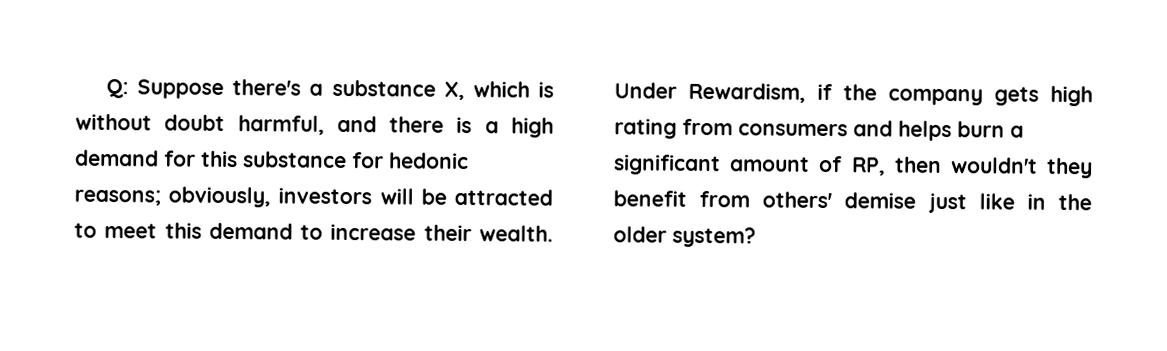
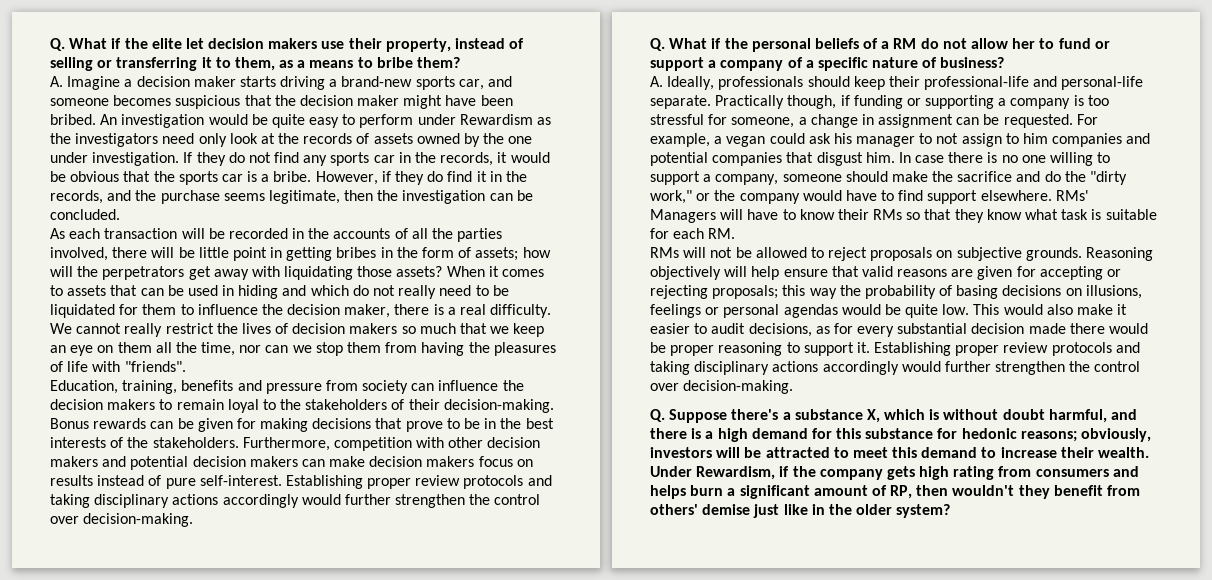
[106,79,130,99] Q: -> [50,38,525,52] [50,57,461,71] [50,76,513,90] [50,95,513,109] [50,114,552,128] [50,133,533,147] [50,152,550,166] [50,171,527,185] [50,190,533,204] [50,209,120,220] [50,228,503,242] [50,247,551,261] [50,266,545,280] [50,285,509,299] [50,304,552,318] [50,323,545,337] [50,342,556,356] [50,361,186,372] [50,380,524,394] [50,399,554,413] [50,418,554,432] [50,437,541,451] [50,456,533,470] [50,475,552,489] [50,494,541,508] [50,513,194,527] [650,38,1110,52] [650,57,1005,71] [650,76,1144,90] [650,95,1109,109] [650,114,1098,128] [650,133,1151,147] [650,152,1111,166] [650,171,1128,185] [650,190,1089,204] [650,209,1157,223] [650,228,736,239] [650,247,1154,261] [650,266,1122,280] [650,285,1142,299] [650,304,1128,318] [650,323,1149,337] [650,342,1140,356] [650,361,1141,375] [650,380,794,394] [650,409,665,422] Q. What if the elite let decision makers use their property, instead of selling or transferring it to them, as a means to bribe them? // A. Imagine a decision maker starts driving a brand-new sports car, and someone becomes suspicious that the decision maker might have been bribed. An investigation would be quite easy to perform under Rewardism as the investigators need only look at the records of assets owned by the one under investigation. If they do not find any sports car in the records, it would be obvious that the sports car is a bribe. However, if they do find it in the records, and the purchase seems legitimate, then the investigation can be concluded. // As each transaction will be recorded in the accounts of all the parties involved, there will be little point in getting bribes in the form of assets; how will the perpetrators get away with liquidating those assets? When it comes to assets that can be used in hiding and which do not really need to be liquidated for them to influence the decision maker, there is a real difficulty. We cannot really restrict the lives of decision makers so much that we keep an eye on them all the time, nor can we stop them from having the pleasures of life with "friends". // Education, training, benefits and pressure from society can influence the decision makers to remain loyal to the stakeholders of their decision-making. Bonus rewards can be given for making decisions that prove to be in the best interests of the stakeholders. Furthermore, competition with other decision makers and potential decision makers can make decision makers focus on results instead of pure self-interest. Establishing proper review protocols and taking disciplinary actions accordingly would further strengthen the control over decision-making. // Q. What if the personal beliefs of a RM do not allow her to fund or support a company of a specific nature of business? // A. Ideally, professionals should keep their professional-life and personal-life separate. Practically though, if funding or supporting a company is too stressful for someone, a change in assignment can be requested. For example, a vegan could ask his manager to not assign to him companies and potential companies that disgust him. In case there is no one willing to support a company, someone should make the sacrifice and do the "dirty work," or the company would have to find support elsewhere. RMs' Managers will have to know their RMs so that they know what task is suitable for each RM. // RMs will not be allowed to reject proposals on subjective grounds. Reasoning objectively will help ensure that valid reasons are given for accepting or rejecting proposals; this way the probability of basing decisions on illusions, feelings or personal agendas would be quite low. This would also make it easier to audit decisions, as for every substantial decision made there would be proper reasoning to support it. Establishing proper review protocols and taking disciplinary actions accordingly would further strengthen the control over decision-making. // Q.

